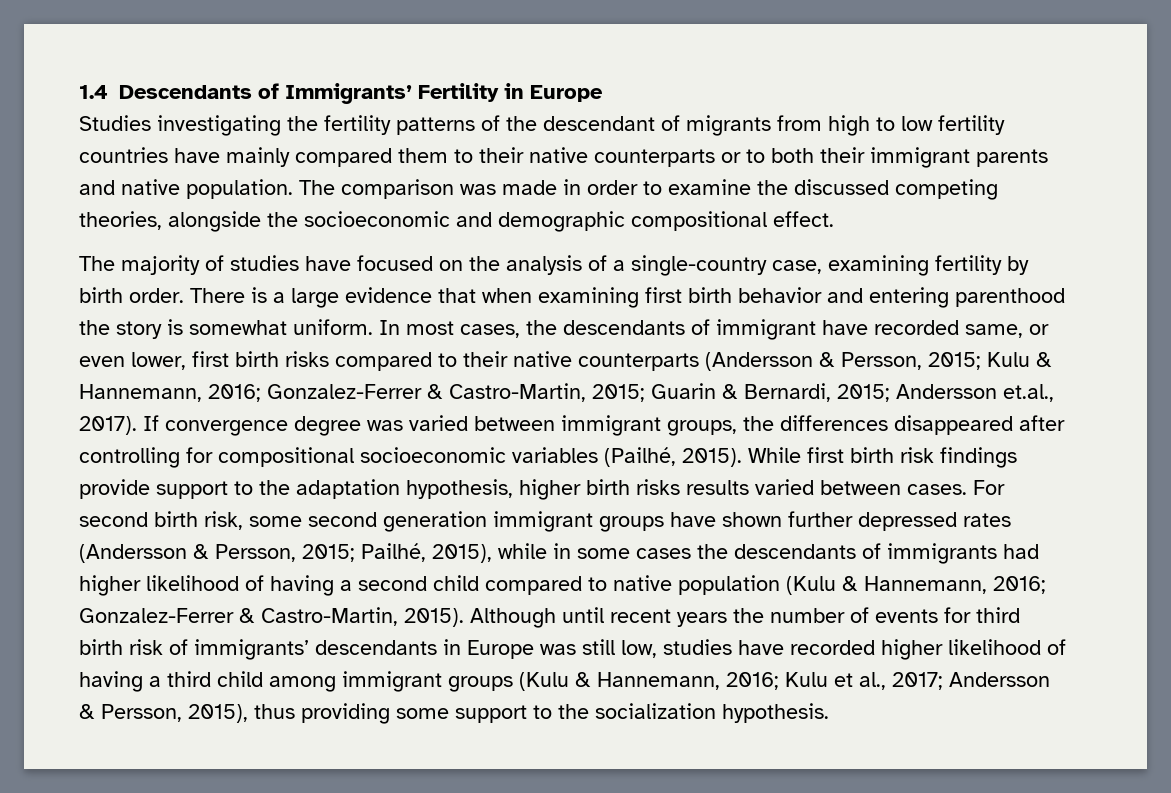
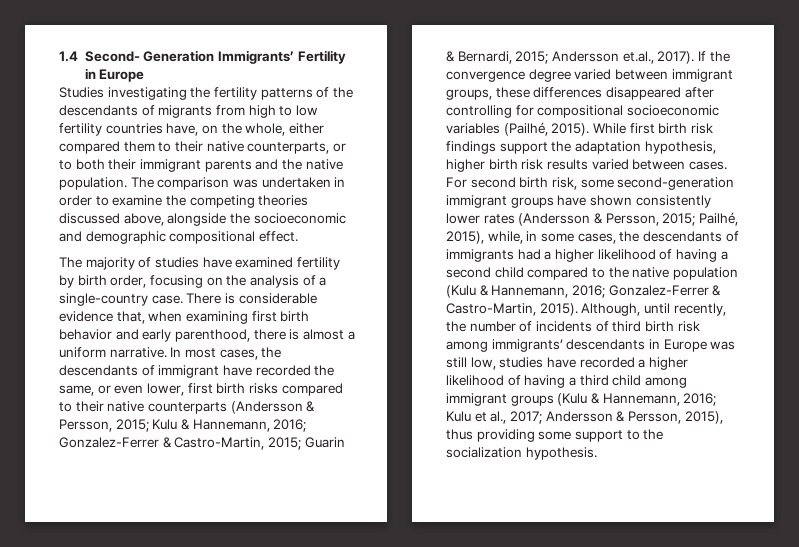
[119,83,279,99] Descendants of -> [84,50,215,62] Second- Generation
[543,116,655,131] descendant -> [59,105,138,116] descendants
[174,147,290,167] have mainly -> [166,123,324,136] have, on the whole, either
[594,149,715,167] counterparts -> [247,142,330,154] counterparts,
(115, 187) none -> [281,159,302,170] the
[502,180,557,195] made -> [261,177,331,188] undertaken
[794,179,998,200] [79,211,162,230] discussed competing theories, -> [189,195,309,208] [59,213,164,226] competing theories discussed above,
[357,255,433,271] focused -> [235,257,340,270] [59,275,203,288] examined fertility by birth order, focusing
[772,255,1029,276] [79,287,476,308] case, examining fertility by birth order. There is a large evidence that -> [151,293,317,304] [59,311,145,324] case. There is considerable evidence that,
[869,287,1065,308] [79,319,373,339] entering parenthood the story is somewhat uniform. -> [142,329,355,342] [59,347,167,358] early parenthood, there is almost a uniform narrative.
(959, 327) none -> [314,365,335,376] the
(159, 423) none -> [709,51,730,62] the
[367,420,403,431] was -> (571, 75) none
[743,416,774,431] the -> [495,87,530,98] these
[79,479,253,499] provide support to -> [499,142,548,154] support
[636,479,680,495] risks -> [521,159,544,170] risk
[308,511,487,532] second generation -> [617,177,735,190] second-generation
[788,511,957,531] further depressed -> [635,195,711,208] [446,213,480,224] consistently lower
[498,543,547,559] while -> [487,231,523,244] while,
[636,548,691,559] cases -> [577,233,616,244] cases,
(1039, 551) none -> [544,251,552,260] a
(607, 584) none -> [608,267,629,278] the
[470,607,727,628] Although until recent years -> [581,303,726,316] Although, until recently,
[875,607,971,623] events for -> [535,321,609,332] incidents of
[169,639,188,655] of -> [446,341,488,352] among
(875, 647) none -> [638,359,646,368] a

